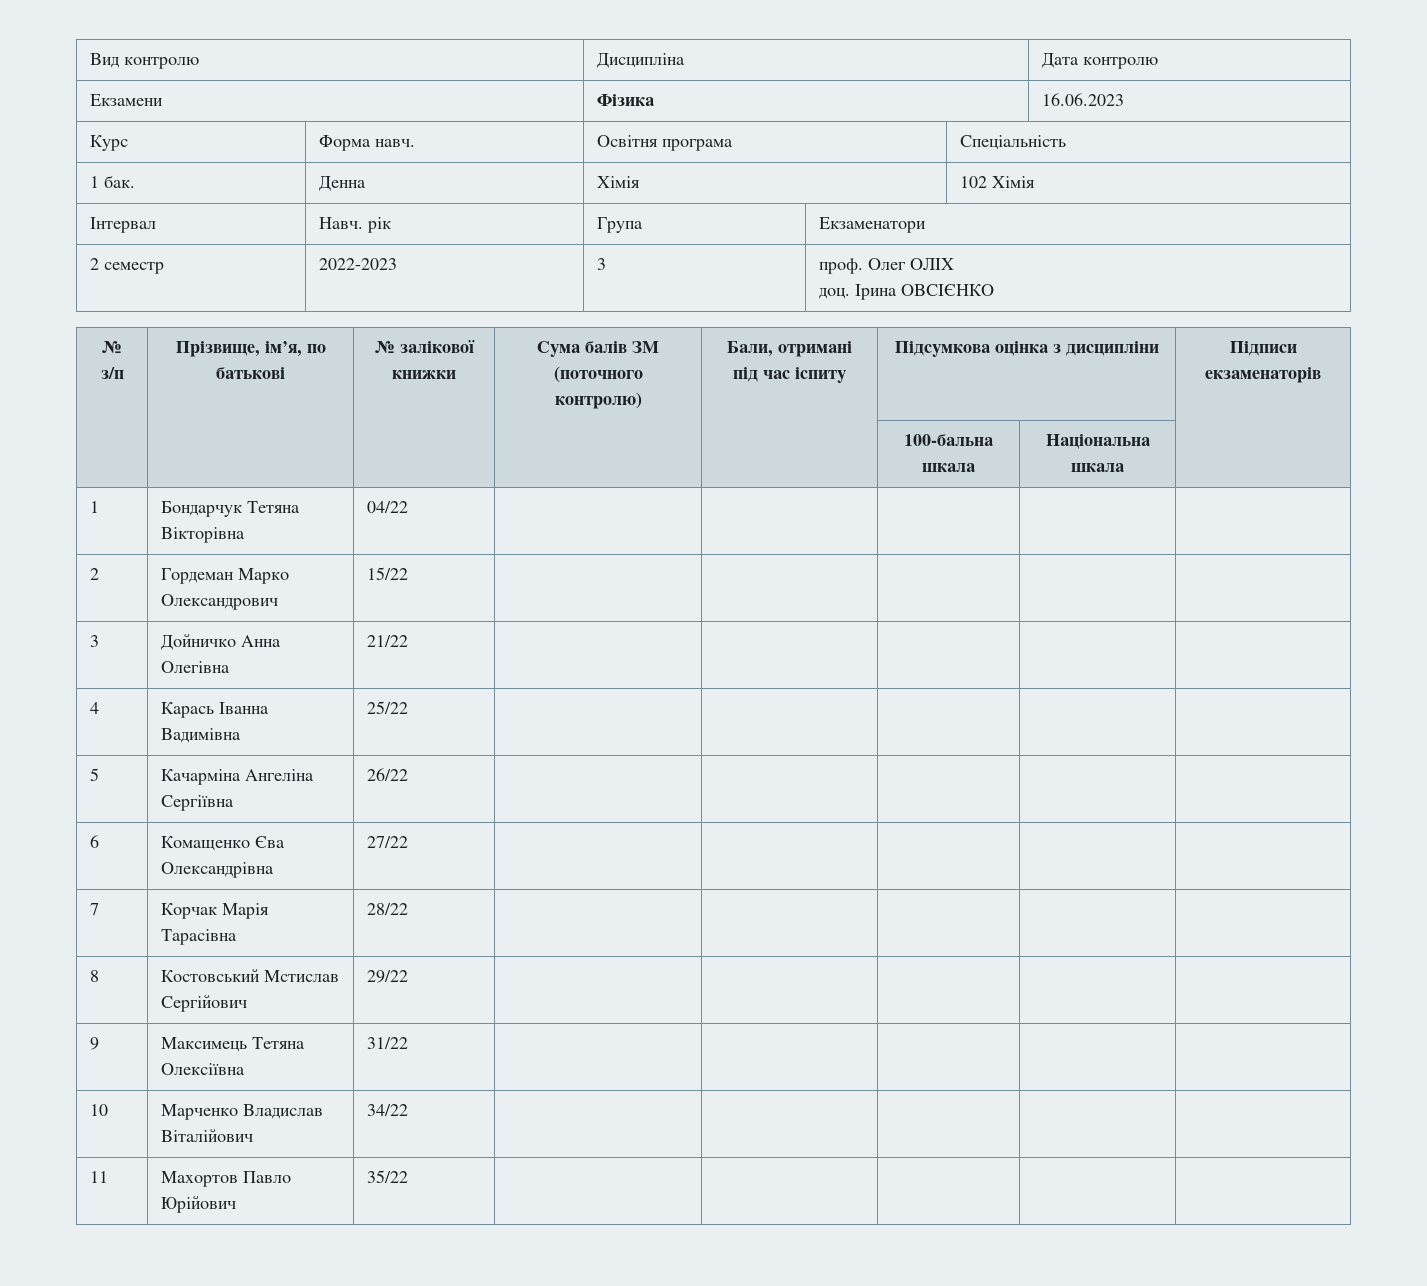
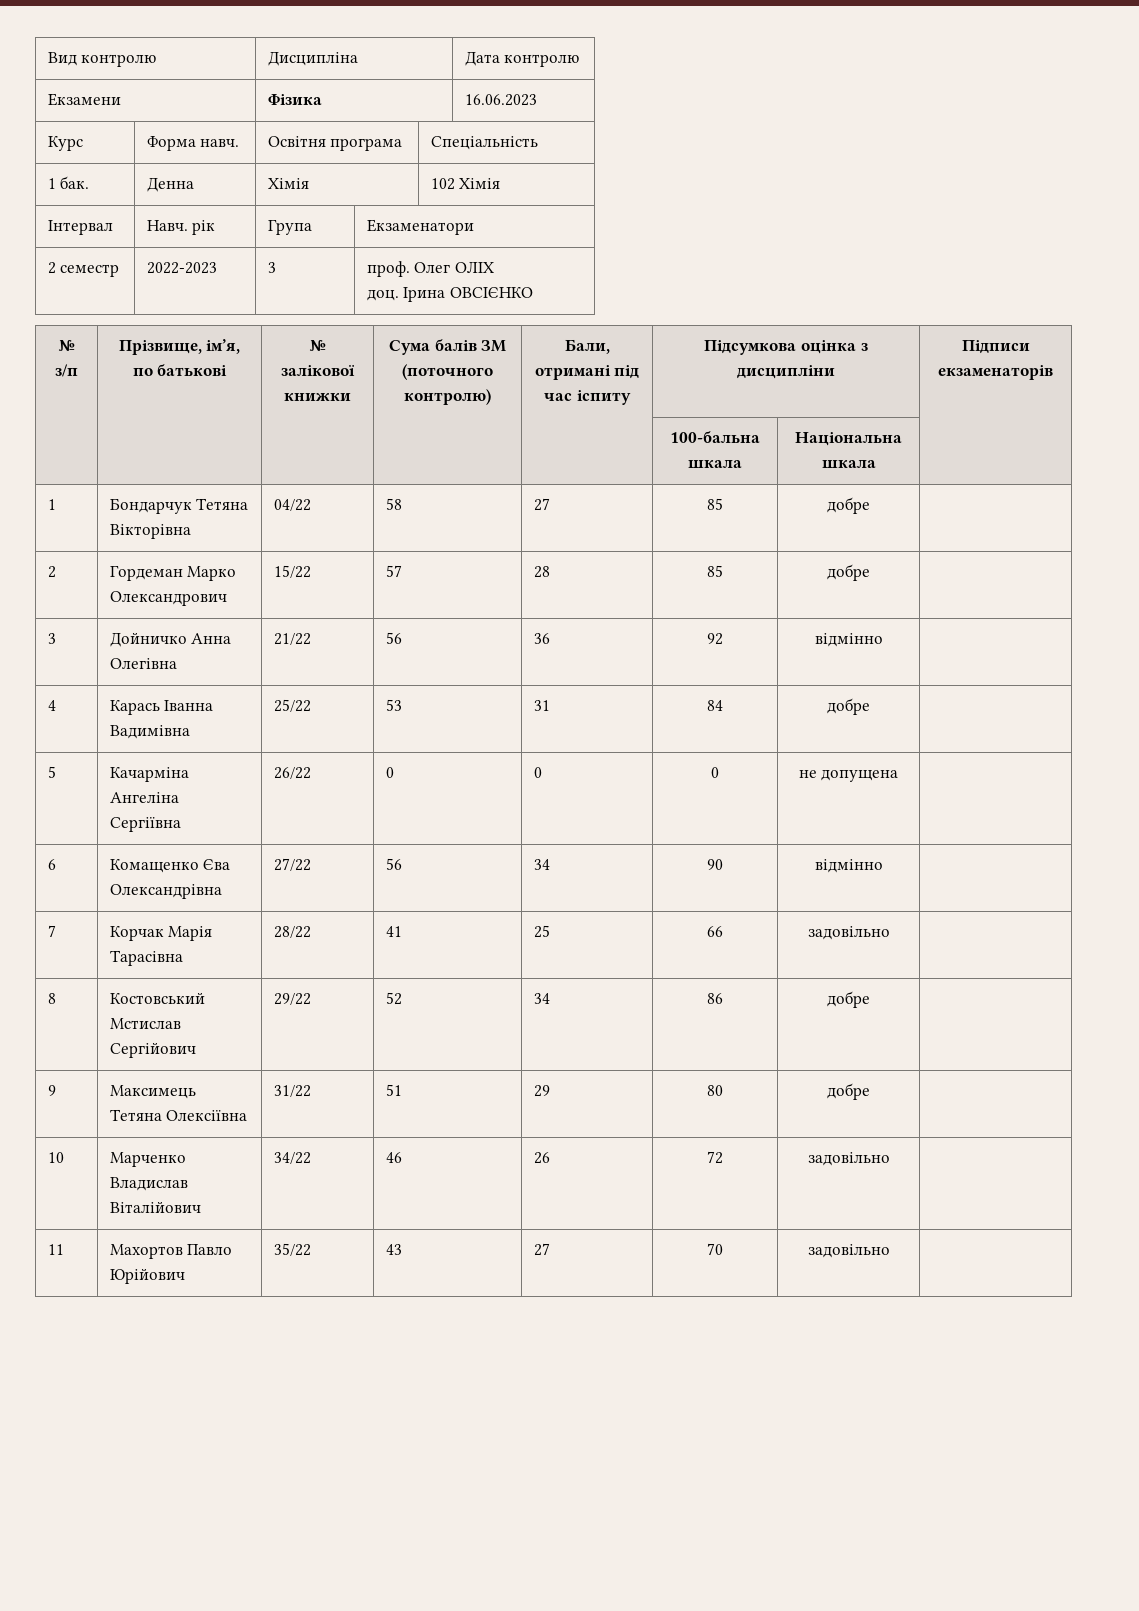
(409, 507) | | | -> [385,498,402,510] [533,498,550,511] [707,498,723,510] [827,497,870,514] 58 | 27 | 85 | добре
(409, 573) | | | -> [385,565,402,577] [533,566,550,578] [707,565,723,577] [827,564,870,581] 57 | 28 | 85 | добре
(409, 641) | | | -> [385,632,402,644] [533,633,550,644] [707,633,723,645] [814,633,883,647] 56 | 36 | 92 | відмінно
(409, 707) | | | -> [385,699,402,711] [533,700,550,711] [707,700,723,711] [827,698,870,715] 53 | 31 | 84 | добре
(409, 774) | | | -> [385,767,394,778] [533,767,542,778] [711,767,719,778] [798,769,899,782] 0 | 0 | 0 | не допущена
(409, 842) | | | -> [385,858,402,870] [533,859,550,870] [707,859,723,870] [814,859,883,873] 56 | 34 | 90 | відмінно
(409, 909) | | | -> [385,926,402,937] [533,925,550,938] [707,926,723,937] [807,926,890,940] 41 | 25 | 66 | задовільно
(409, 976) | | | -> [385,992,402,1005] [533,993,550,1004] [707,993,723,1004] [827,991,870,1008] 52 | 34 | 86 | добре
(409, 1043) | | | -> [385,1084,402,1096] [533,1085,550,1097] [707,1085,723,1096] [827,1083,870,1100] 51 | 29 | 80 | добре
(409, 1110) | | | -> [385,1152,402,1163] [533,1152,550,1164] [707,1151,723,1164] [807,1152,890,1166] 46 | 26 | 72 | задовільно
(409, 1176) | | | -> [385,1244,402,1255] [533,1243,550,1256] [707,1243,723,1255] [807,1244,890,1258] 43 | 27 | 70 | задовільно

